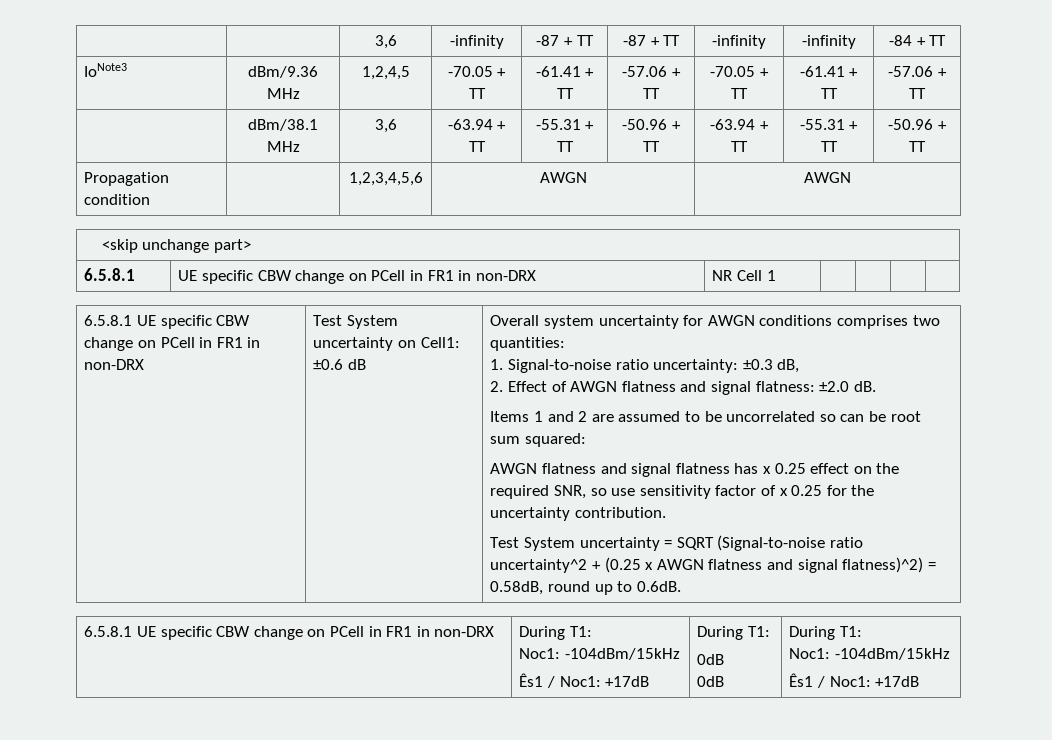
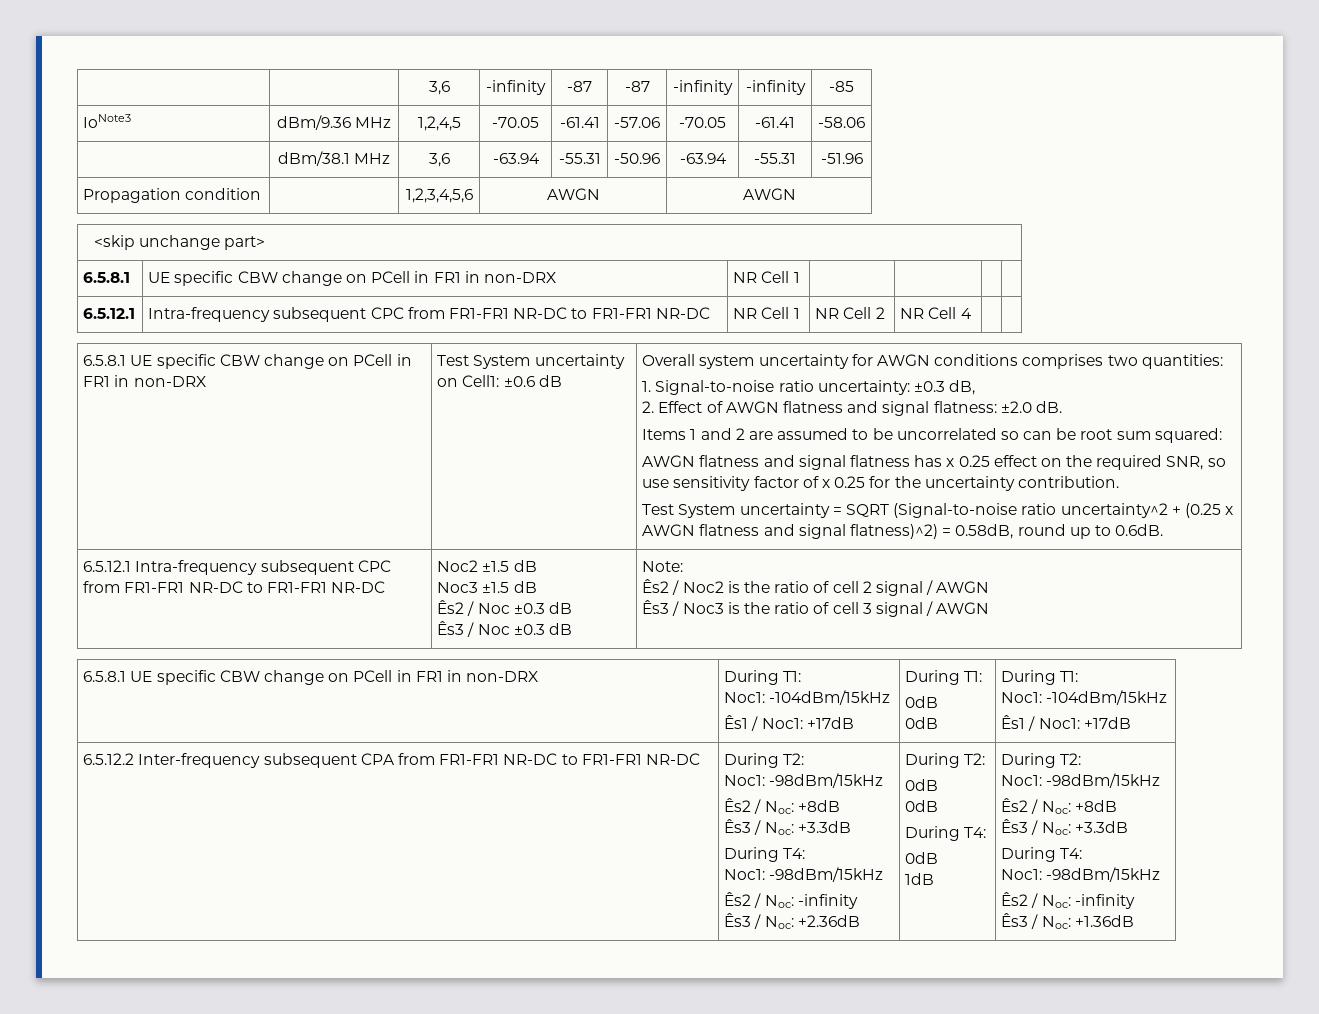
[564,35,594,46] [622,35,681,46] + TT | -87 + TT -> [624,81,650,92] | -87
[888,35,947,46] -84 + TT -> [829,81,854,92] -85
[497,68,507,77] [468,88,486,99] [535,66,595,77] [556,88,574,99] [622,66,681,77] [643,88,660,99] [710,66,769,77] [731,88,748,99] [799,66,859,77] [820,88,838,99] [888,66,947,77] [909,88,926,99] + TT | -61.41 + TT | -57.06 + TT | -70.05 + TT | -61.41 + TT | -57.06 + TT -> [559,117,600,128] [614,117,660,128] [679,117,726,128] [755,117,795,128] [818,117,865,128] | -61.41 | -57.06 | -70.05 | -61.41 | -58.06
[497,121,507,130] [468,141,486,152] [535,119,595,130] [556,141,574,152] [622,119,681,130] [643,141,660,152] [710,119,769,130] [731,141,748,152] [799,119,859,130] [820,141,838,152] [888,119,947,130] [909,141,926,152] + TT | -55.31 + TT | -50.96 + TT | -63.94 + TT | -55.31 + TT | -50.96 + TT -> [558,153,601,164] [614,153,660,164] [679,153,727,164] [754,153,796,164] [820,153,863,164] | -55.31 | -50.96 | -63.94 | -55.31 | -51.96
(776, 275) none -> [83,308,136,319] [148,307,710,322] [733,307,800,319] [815,307,885,319] [900,307,972,319] // 6.5.12.1 | Intra-frequency subsequent CPC from FR1-FR1 NR-DC to FR1-FR1 NR-DC | NR Cell 1 | NR Cell 2 | NR Cell 4 | |
(681, 586) none -> [83,560,391,575] [83,581,386,593] [437,560,537,572] [437,581,537,593] [437,600,572,616] [437,621,572,637] [642,561,684,572] [642,579,990,596] [642,600,990,617] // 6.5.12.1 Intra-frequency subsequent CPC from FR1-FR1 NR-DC to FR1-FR1 NR-DC | Noc2 ±1.5 dB // Noc3 ±1.5 dB // Ês2 / Noc ±0.3 dB // Ês3 / Noc ±0.3 dB | Note: // Ês2 / Noc2 is the ratio of cell 2 signal / AWGN // Ês3 / Noc3 is the ratio of cell 3 signal / AWGN
(920, 681) none -> [83,753,700,768] [724,753,805,768] [724,773,884,788] [724,798,840,814] [724,819,851,835] [724,847,806,862] [724,867,884,882] [724,892,858,909] [724,913,860,929] [905,753,986,768] [905,779,939,791] [905,800,939,812] [905,826,987,841] [905,852,939,864] [905,873,935,885] [1001,753,1082,768] [1001,773,1161,788] [1001,798,1117,814] [1001,819,1128,835] [1001,847,1083,862] [1001,867,1161,882] [1001,892,1135,909] [1001,913,1134,929] // 6.5.12.2 Inter-frequency subsequent CPA from FR1-FR1 NR-DC to FR1-FR1 NR-DC | During T2: // Noc1: -98dBm/15kHz // Ês2 / Noc: +8dB // Ês3 / Noc: +3.3dB // During T4: // Noc1: -98dBm/15kHz // Ês2 / Noc: -infinity // Ês3 / Noc: +2.36dB | During T2: // 0dB // 0dB // During T4: // 0dB // 1dB | During T2: // Noc1: -98dBm/15kHz // Ês2 / Noc: +8dB // Ês3 / Noc: +3.3dB // During T4: // Noc1: -98dBm/15kHz // Ês2 / Noc: -infinity // Ês3 / Noc: +1.36dB

